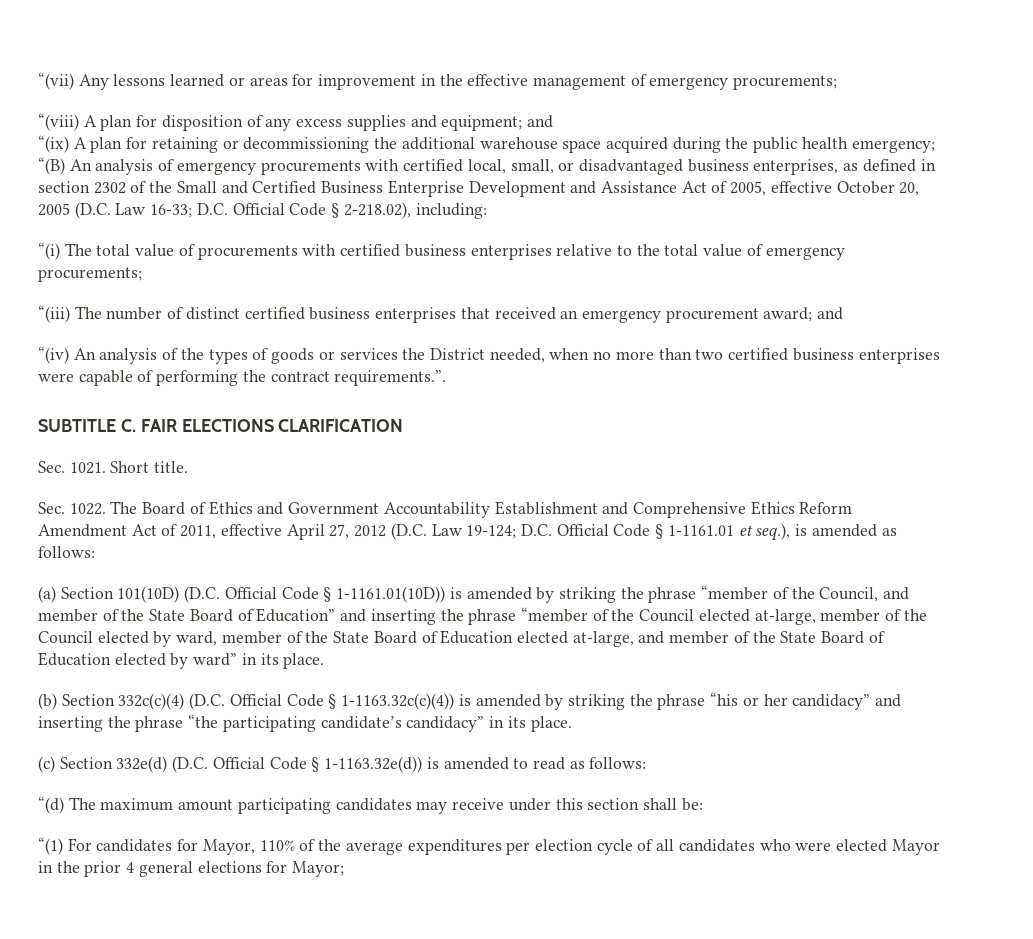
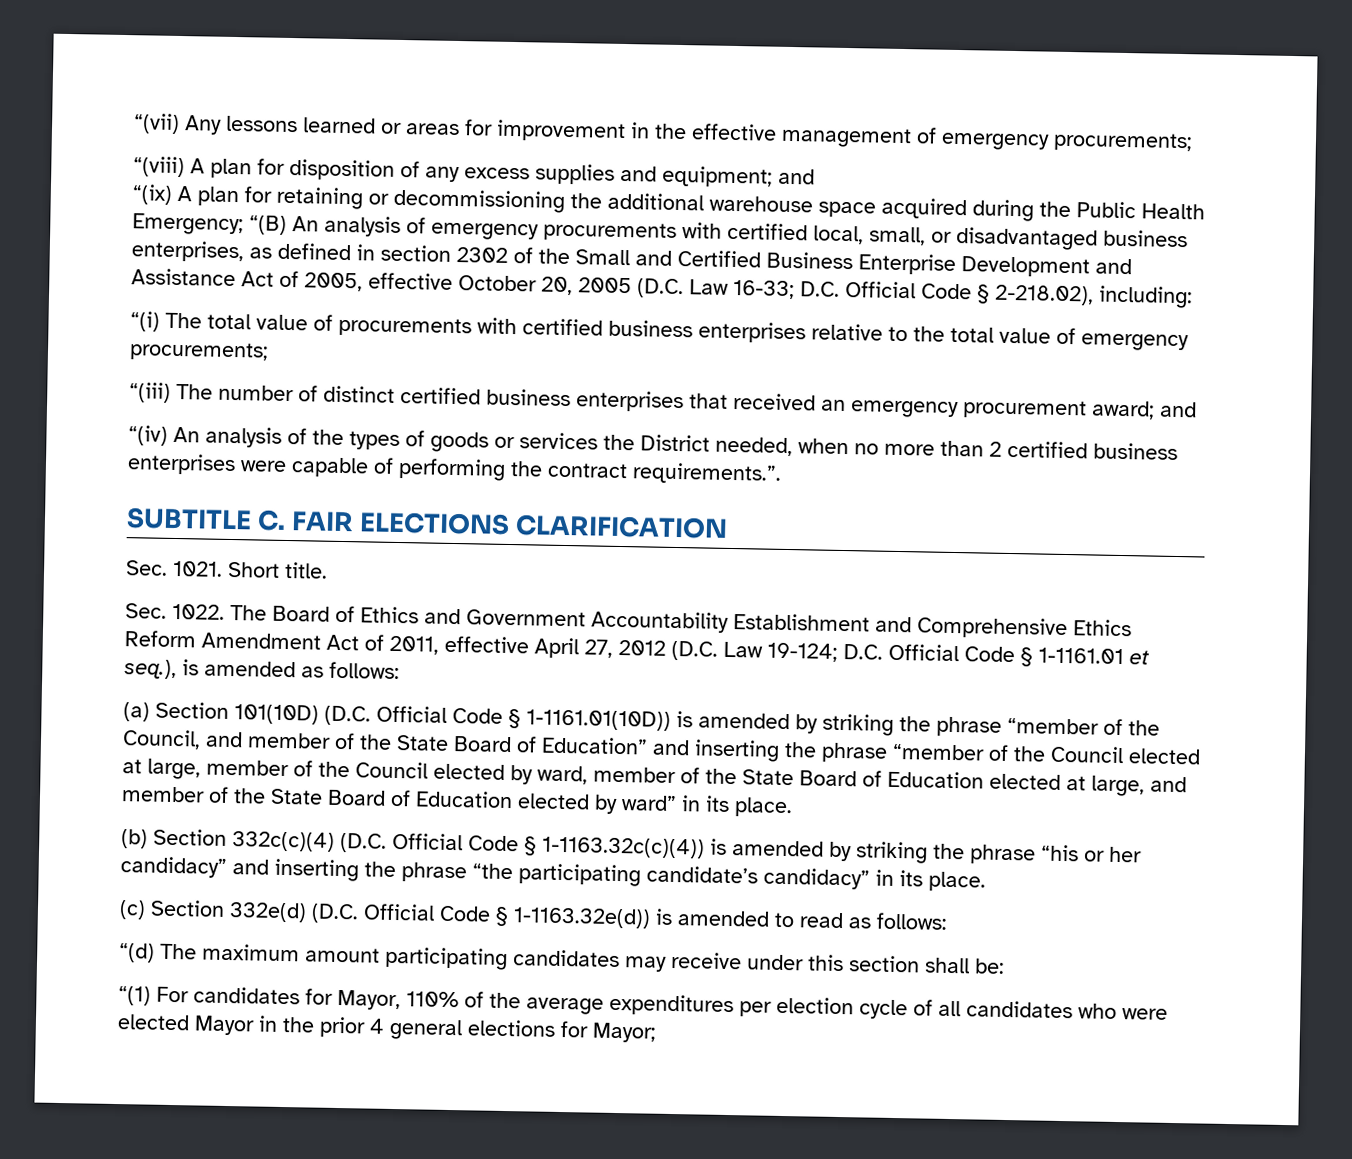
[753,137,935,153] public health emergency; -> [1076,201,1205,220] [132,213,244,236] Public Health Emergency;
[695,349,724,360] two -> [989,441,1002,457] 2
[754,609,816,625] at-large, -> [122,758,201,780] at large,
[572,631,634,647] at-large, -> [1066,775,1145,797] at large,

